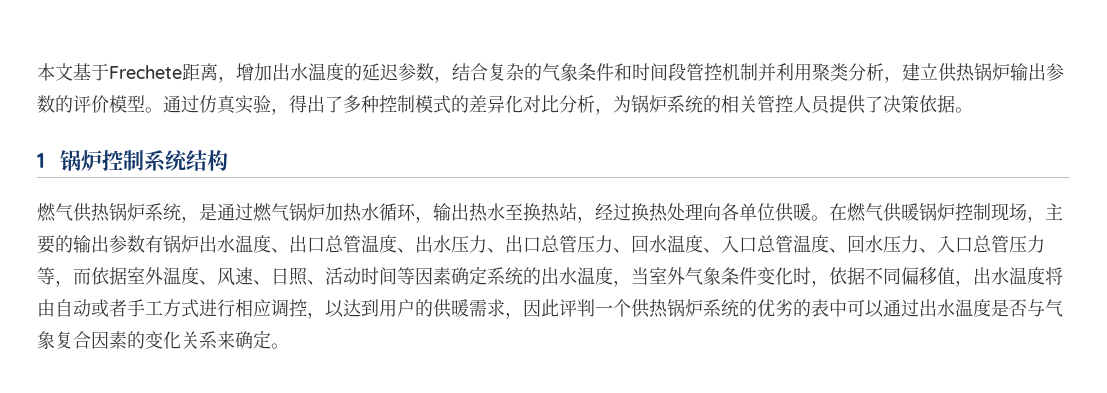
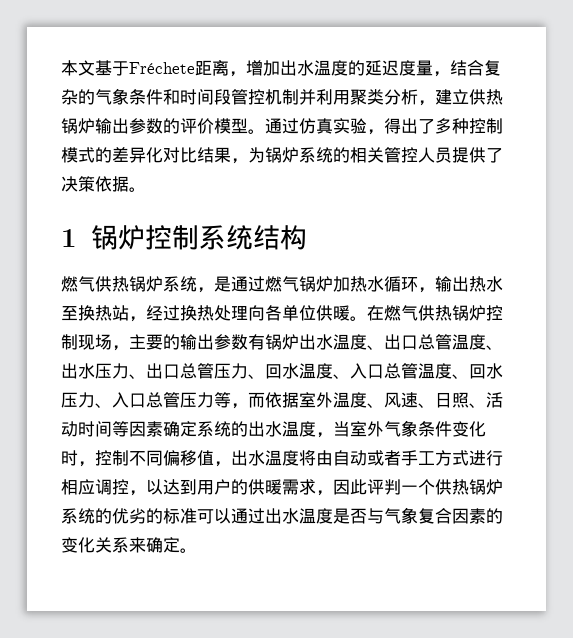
[109,65,182,79] Frechete -> [129,62,195,74] Fréchete
[398,63,434,81] 参数 -> [399,60,433,76] 度量
[559,95,595,113] 分析 -> [197,147,231,163] 结果
[901,203,919,221] 暖 -> [435,305,452,321] 热
[829,267,865,285] 依据 -> [95,450,129,466] 控制
[811,299,847,317] 表中 -> [163,508,197,524] 标准

